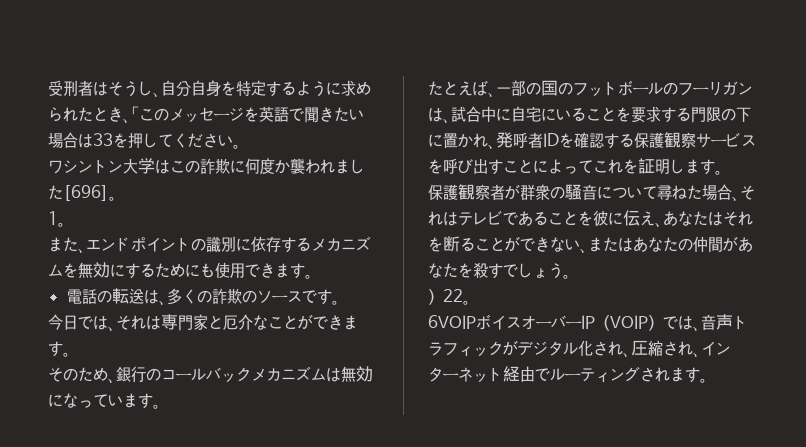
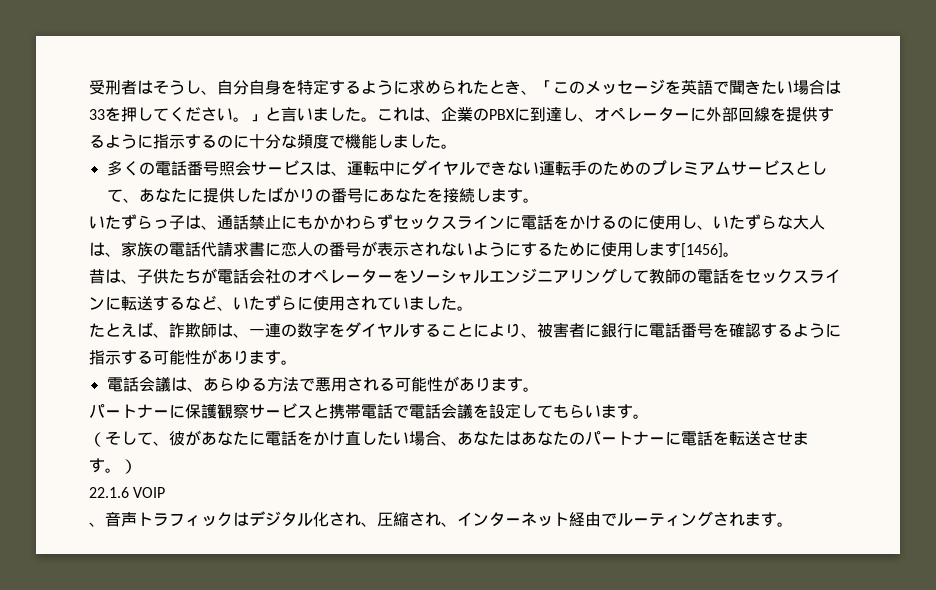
[48,158,365,175] [48,185,117,201] [48,211,66,227] [48,236,371,254] [48,262,313,279] [66,288,340,306] [48,314,358,332] [48,341,71,357] [48,366,373,384] [48,393,161,409] [428,80,753,98] [428,106,751,124] [428,132,756,150] [428,158,723,175] [428,184,755,202] [428,210,753,228] [428,236,753,254] [428,262,571,279] [428,288,471,305] [428,314,693,331] // ワシントン大学はこの詐欺に何度か襲われました[696]。 // 1。 // また、エンドポイントの識別に依存するメカニズムを無効にするためにも使用できます。 // 電話の転送は、多くの詐欺のソースです。 // 今日では、それは専門家と厄介なことができます。 // そのため、銀行のコールバックメカニズムは無効になっています。 // たとえば、一部の国のフットボールのフーリガンは、試合中に自宅にいることを要求する門限の下に置かれ、発呼者IDを確認する保護観察サービスを呼び出すことによってこれを証明します。 // 保護観察者が群衆の騒音について尋ねた場合、それはテレビであることを彼に伝え、あなたはそれを断ることができない、またはあなたの仲間があなたを殺すでしょう。 // ）22。 // 6VOIPボイスオーバーIP（VOIP）では -> [249,106,834,122] [89,133,457,149] [106,160,827,176] [106,187,539,203] [89,214,825,230] [89,241,739,258] [89,268,841,284] [89,295,473,311] [89,322,841,338] [89,349,297,365] [106,376,539,392] [89,403,649,419] [89,430,809,447] [89,458,137,474] [89,487,166,498] 」と言いました。これは、企業のPBXに到達し、オペレーターに外部回線を提供するように指示するのに十分な頻度で機能しました。 // 多くの電話番号照会サービスは、運転中にダイヤルできない運転手のためのプレミアムサービスとして、あなたに提供したばかりの番号にあなたを接続します。 // いたずらっ子は、通話禁止にもかかわらずセックスラインに電話をかけるのに使用し、いたずらな大人は、家族の電話代請求書に恋人の番号が表示されないようにするために使用します[1456]。 // 昔は、子供たちが電話会社のオペレーターをソーシャルエンジニアリングして教師の電話をセックスラインに転送するなど、いたずらに使用されていました。 // たとえば、詐欺師は、一連の数字をダイヤルすることにより、被害者に銀行に電話番号を確認するように指示する可能性があります。 // 電話会議は、あらゆる方法で悪用される可能性があります。 // パートナーに保護観察サービスと携帯電話で電話会議を設定してもらいます。 // （そして、彼があなたに電話をかけ直したい場合、あなたはあなたのパートナーに電話を転送させます。） // 22.1.6 VOIP //
[503,340,518,356] が -> [233,512,249,526] は

